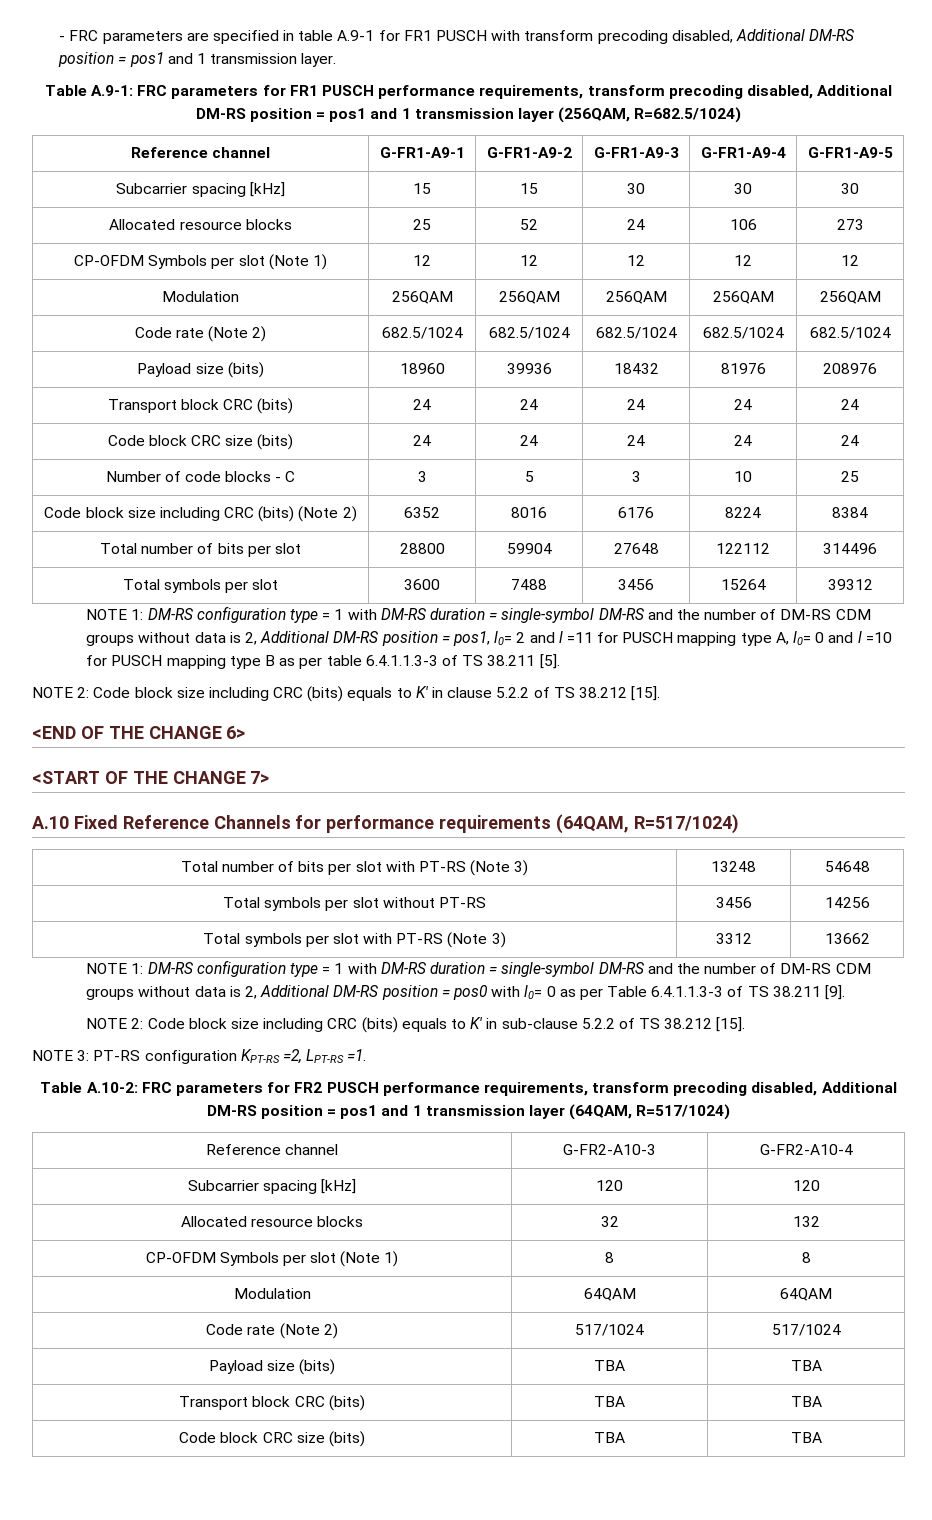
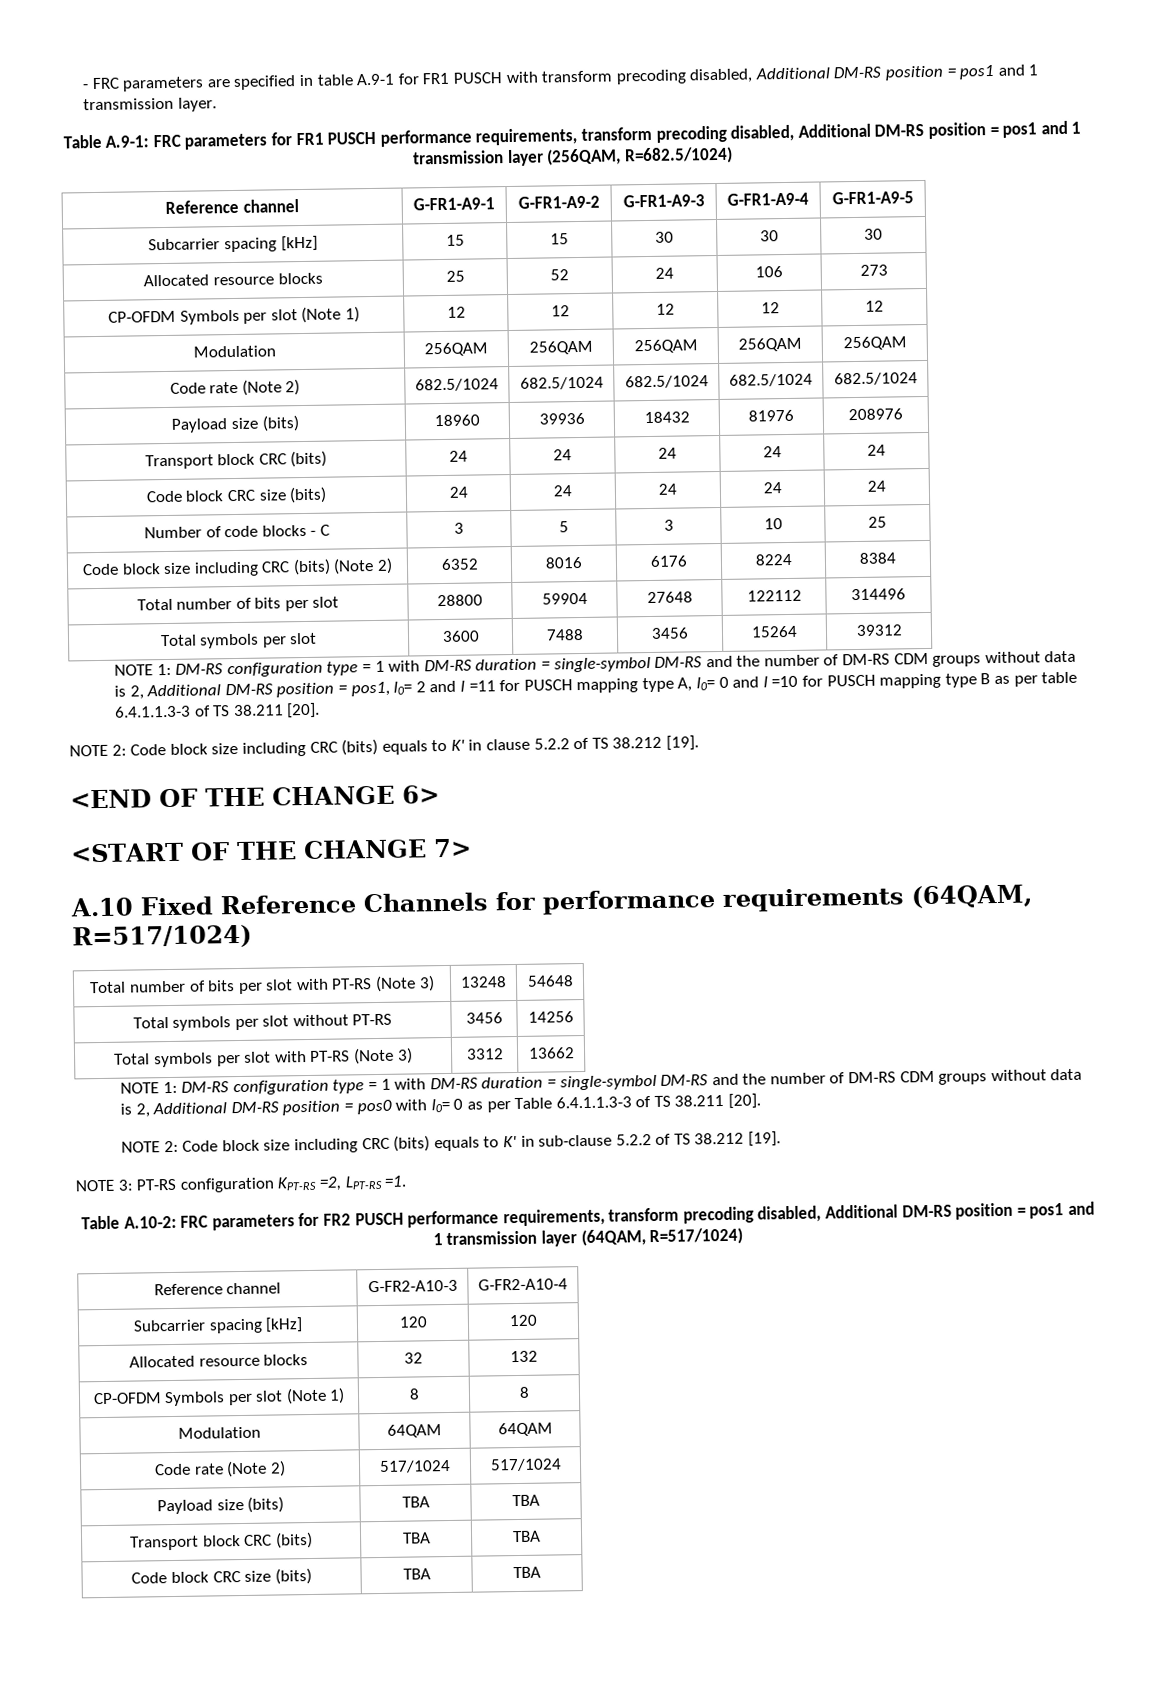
[539,654,560,669] [5]. -> [286,702,321,719] [20].
[631,686,661,701] [15]. -> [666,735,700,751] [19].
[824,985,845,1000] [9]. -> [728,1093,762,1109] [20].
[716,1017,746,1032] [15]. -> [748,1131,782,1147] [19].

